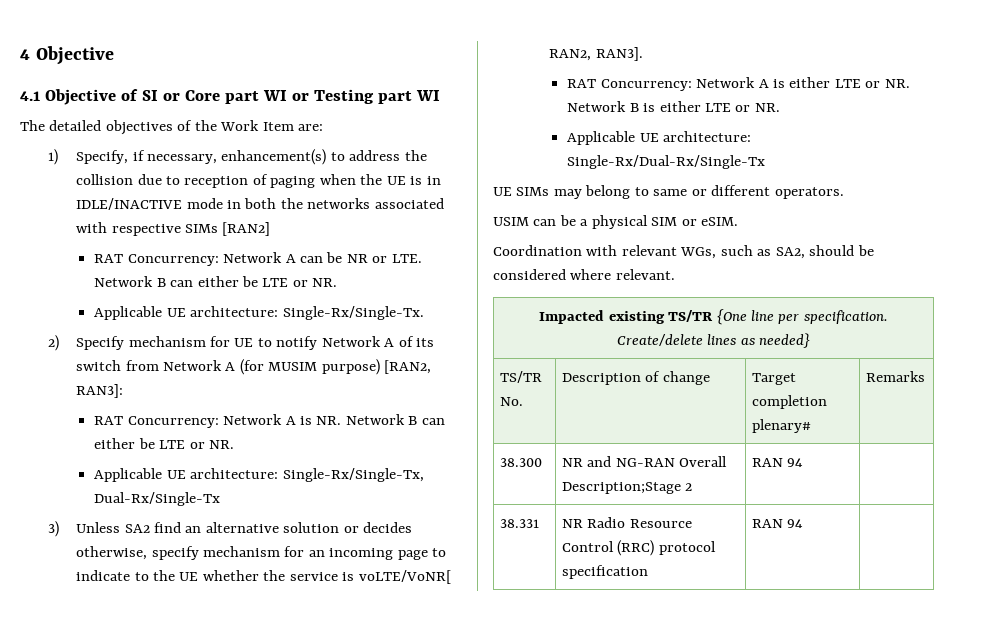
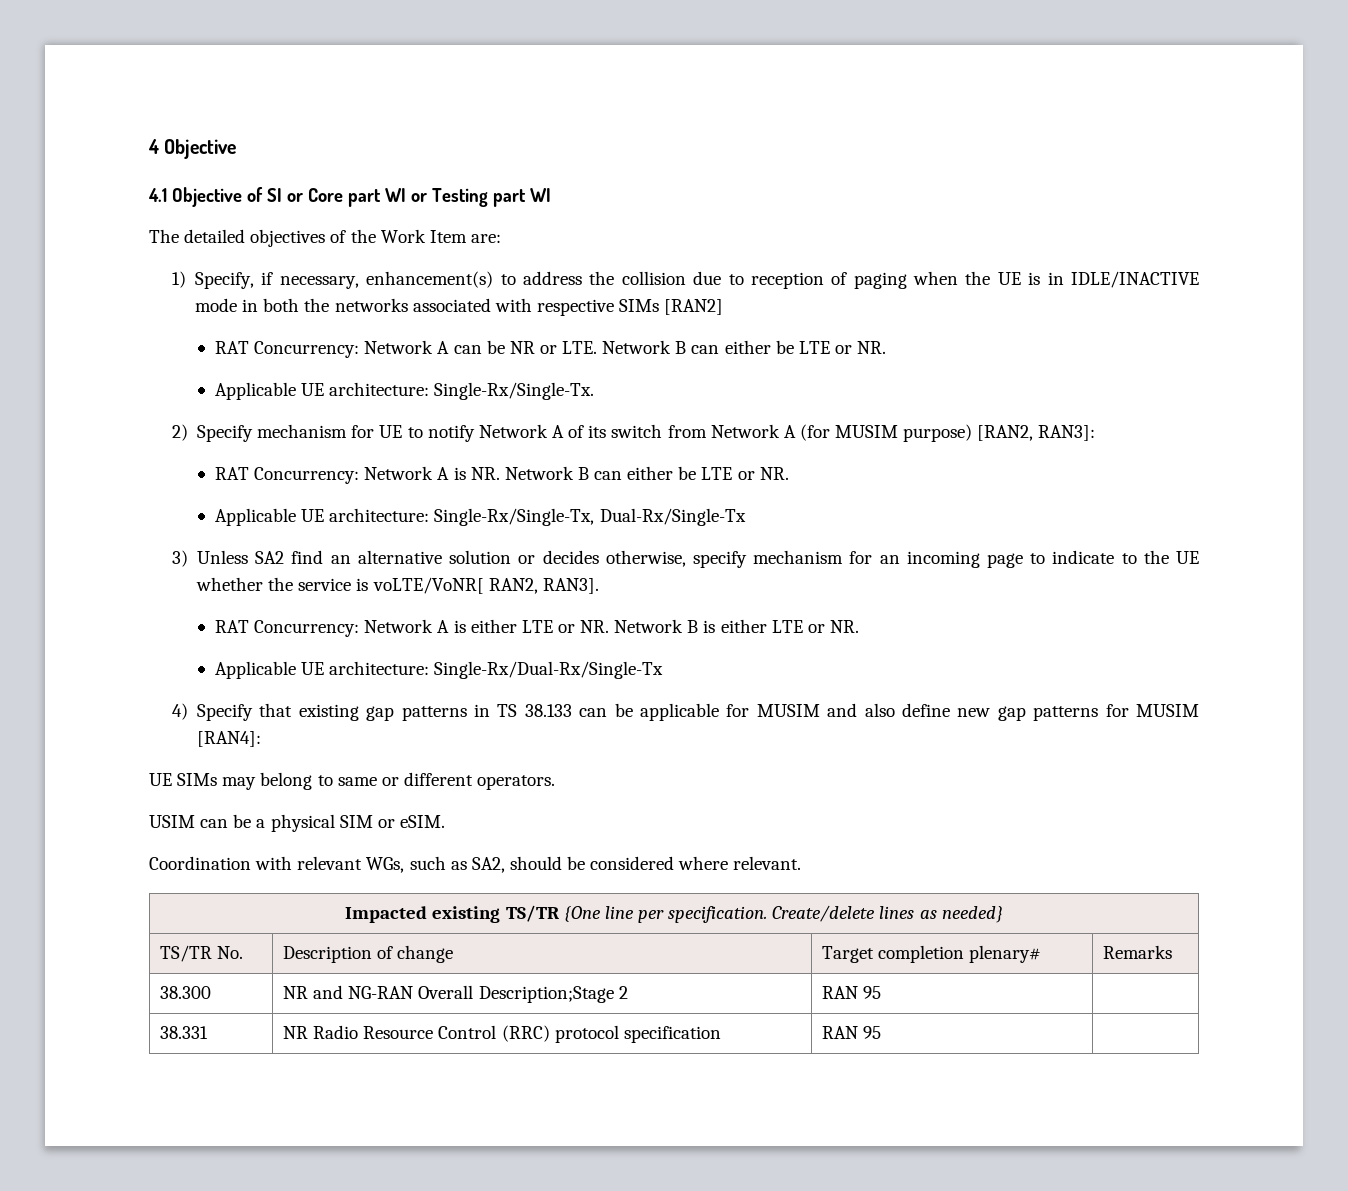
(766, 162) none -> [171,703,1200,721] [197,731,262,747] // 4) Specify that existing gap patterns in TS 38.133 can be applicable for MUSIM and also define new gap patterns for MUSIM [RAN4]:
[787,458,804,467] 94 -> [863,986,882,999] 95
[787,519,804,528] 94 -> [863,1026,882,1039] 95

